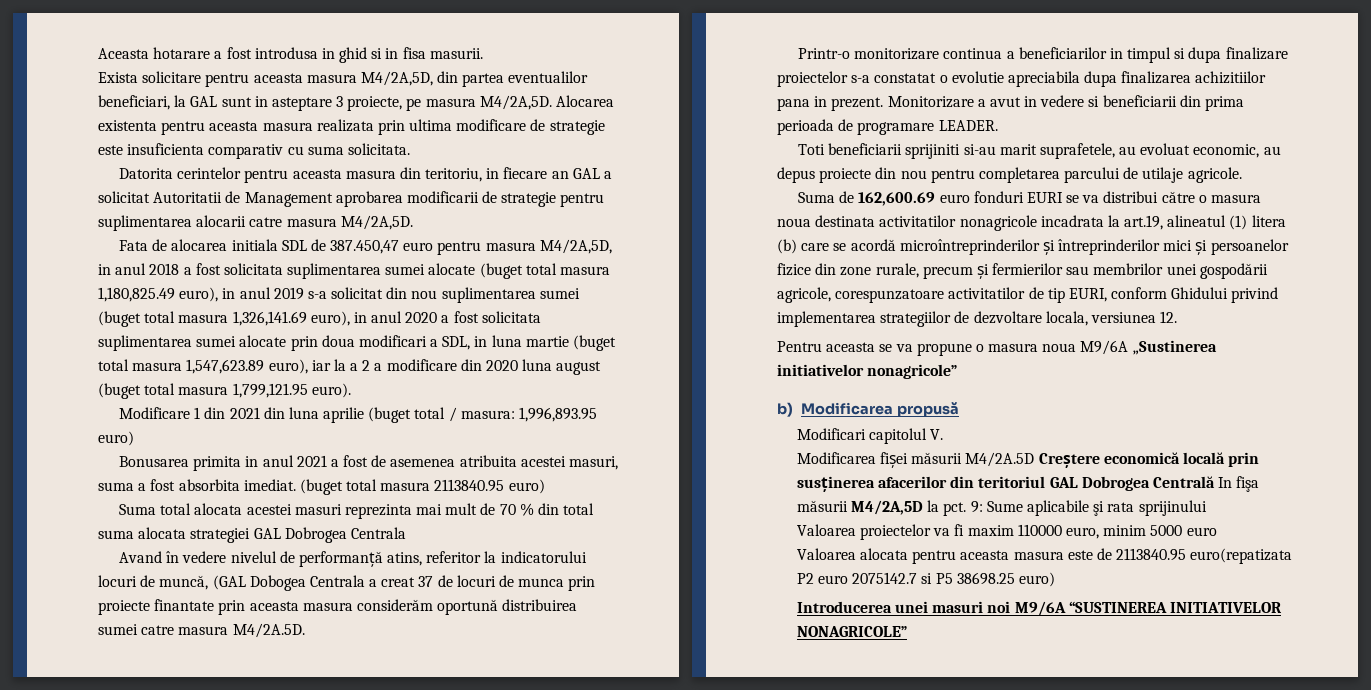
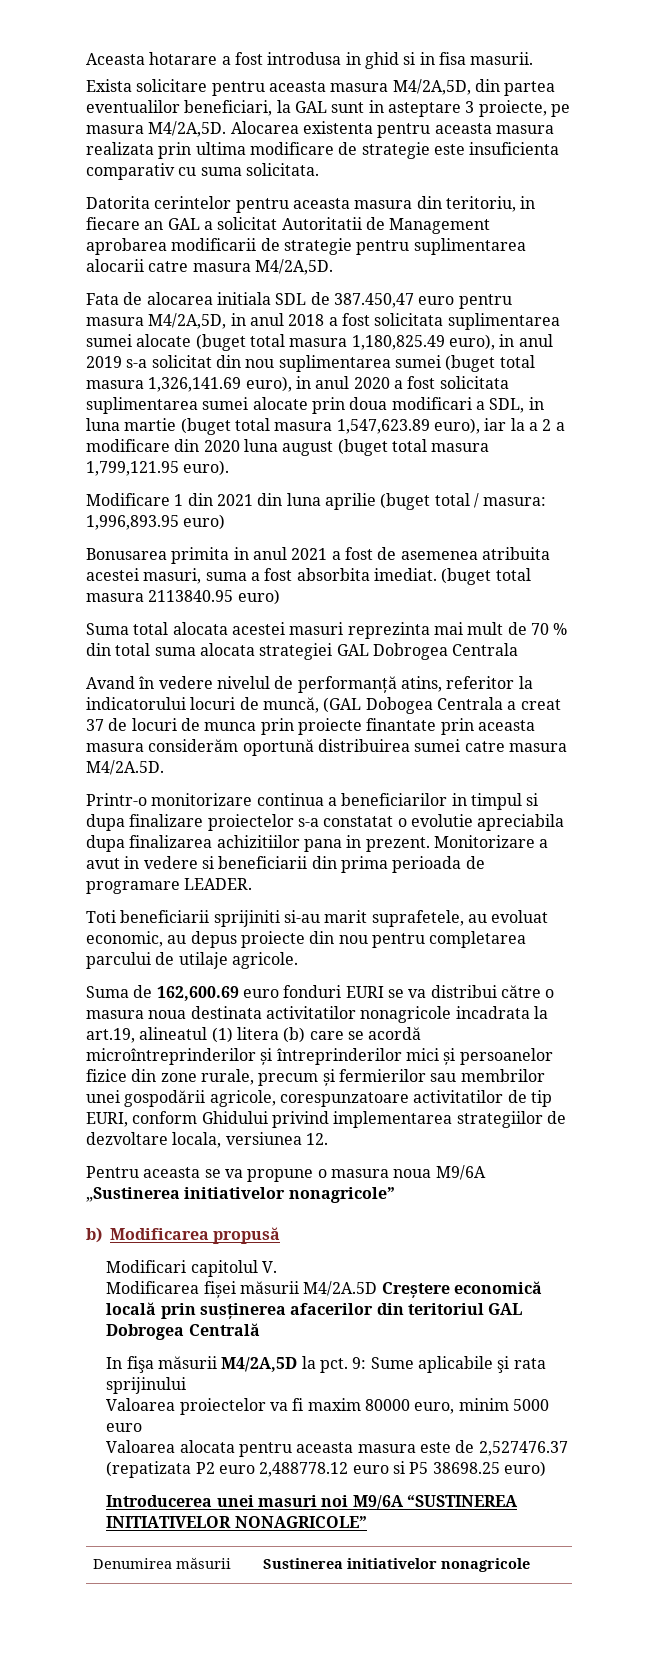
(1215, 482) none -> (260, 1329) //
[1017,524,1062,536] 110000 -> [365,1399,411,1411] 80000
[1116,548,1293,564] [796,572,918,584] 2113840.95 euro(repatizata P2 euro 2075142.7 -> [478,1441,568,1456] [106,1461,389,1478] 2,527476.37 (repatizata P2 euro 2,488778.12 euro
(907, 631) none -> [92,1557,231,1569] [262,1558,530,1572] // Denumirea măsurii | Sustinerea initiativelor nonagricole

